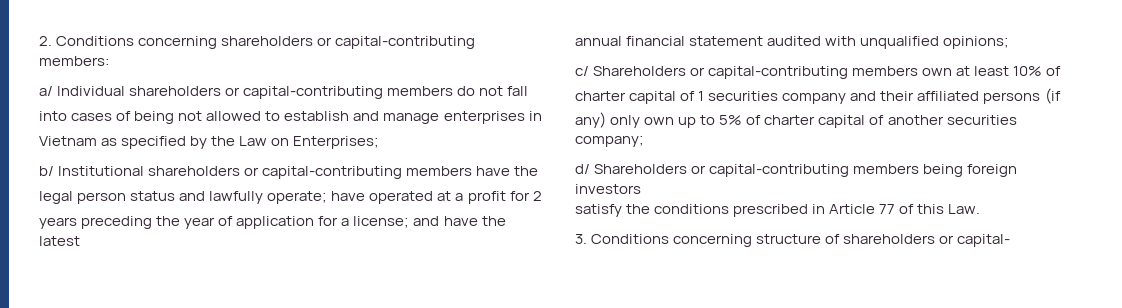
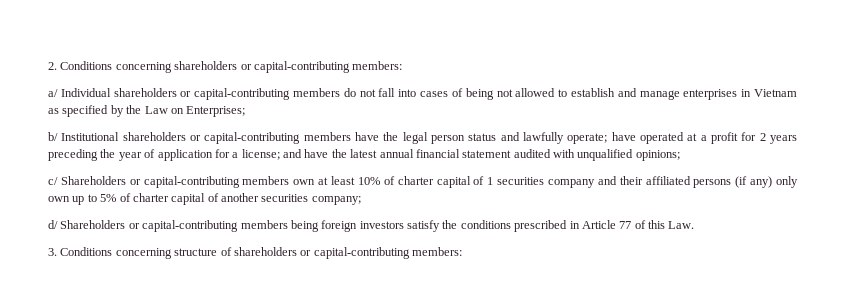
(529, 91) // -> (396, 92) none
(542, 116) // -> (752, 93) none
(539, 171) // -> (399, 136) none
(542, 196) // -> (766, 137) none
(80, 241) // -> (378, 153) none
(1062, 71) // -> (395, 180) none
(1061, 96) // -> (748, 182) none
(641, 189) // -> (404, 225) none
[957,234,1011,247] capital- -> [313,247,462,259] capital-contributing members:

